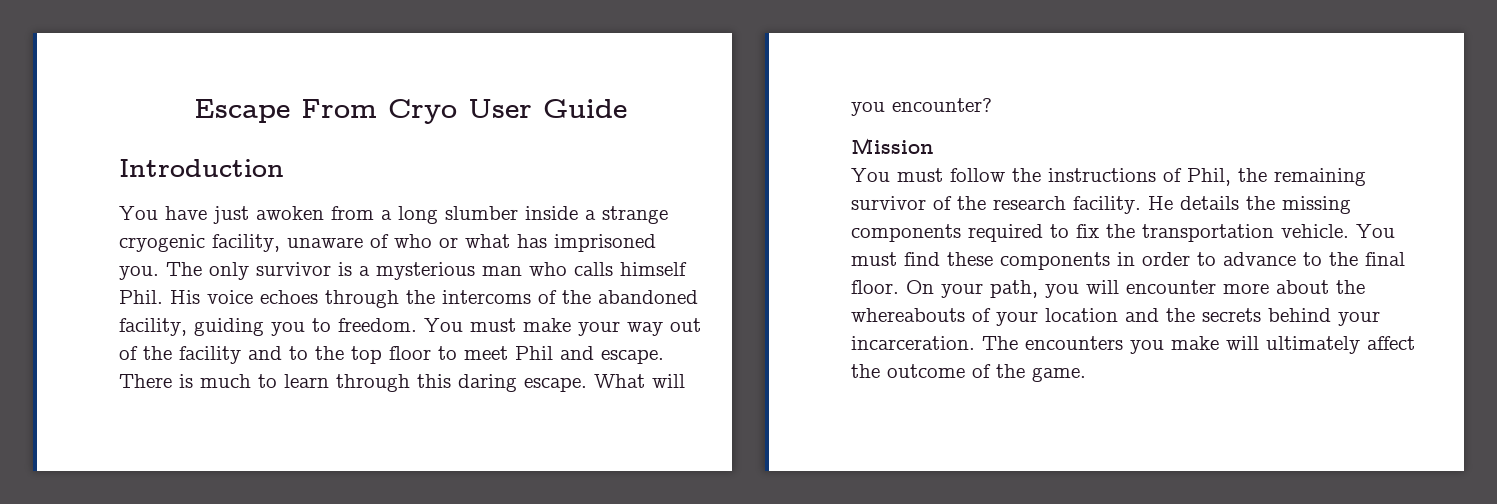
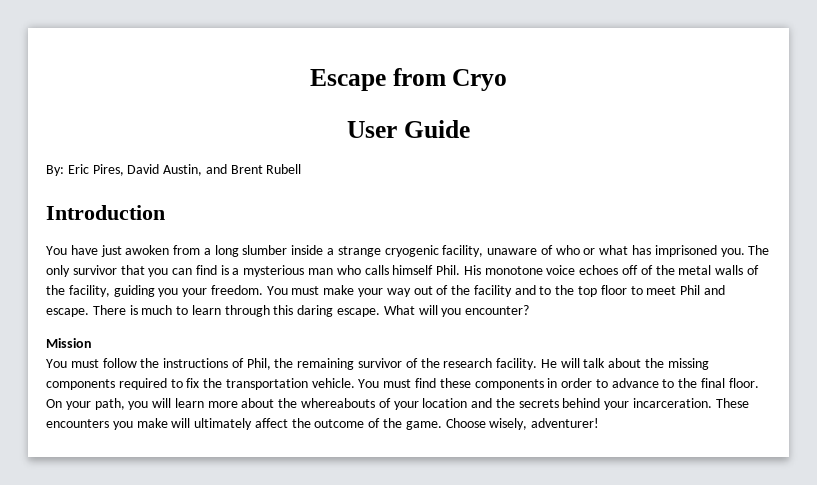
[301,99,377,118] From -> [392,68,446,86] from
(457, 111) none -> (508, 80) //
(627, 108) none -> [46,164,302,176] // By: Eric Pires, David Austin, and Brent Rubell
(331, 269) none -> [120,265,217,277] that you can find
(200, 297) none -> [484,266,543,275] monotone
[325,290,698,308] through the intercoms of the abandoned -> [622,265,759,275] [46,285,65,295] off of the metal walls of the
[312,318,331,332] to -> [182,288,208,297] your
[1180,196,1239,210] details -> [560,358,642,368] will talk about
[1126,280,1216,294] encounter -> [174,398,204,408] learn
[982,336,1018,350] The -> [715,398,749,408] These
(1086, 374) none -> [445,418,600,430] Choose wisely, adventurer!

